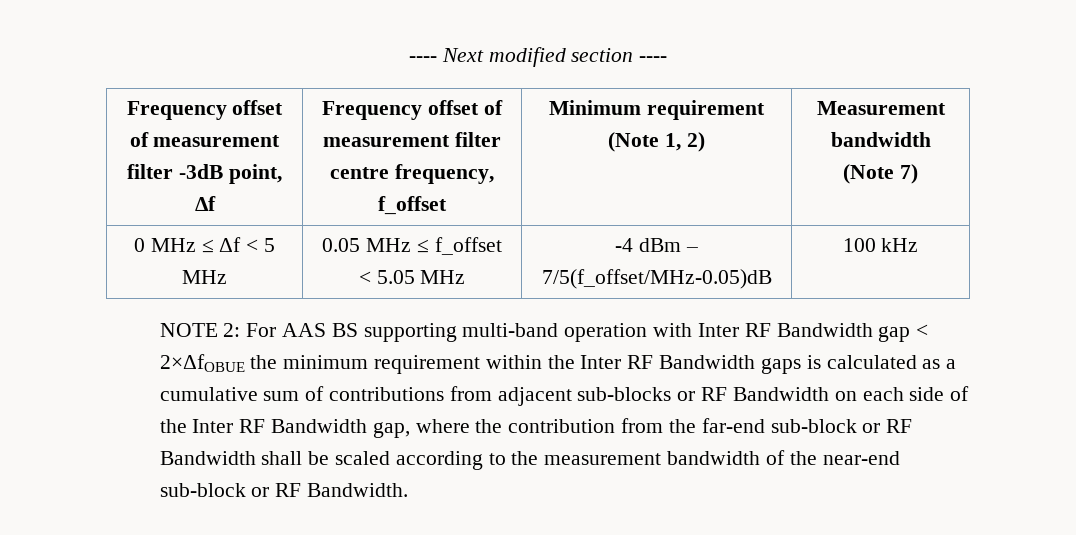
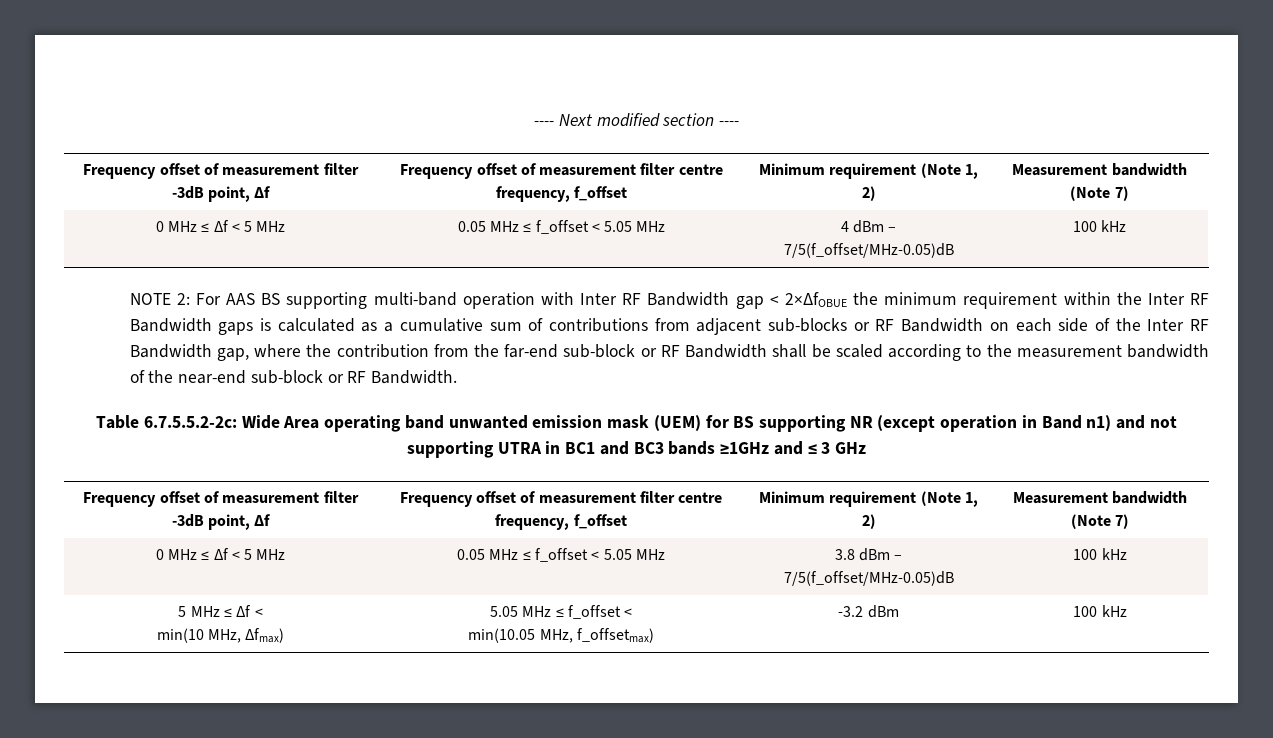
[615,238,634,252] -4 -> [840,221,849,232] 4
(409, 490) none -> [96,415,1177,432] [407,441,866,458] [83,491,359,507] [171,514,271,530] [399,491,723,507] [495,514,627,530] [759,491,978,507] [861,514,876,529] [1012,491,1188,504] [1070,514,1130,529] [155,548,286,560] [457,548,665,562] [834,548,903,561] [783,571,954,586] [1073,548,1127,560] [178,605,263,617] [156,628,285,643] [489,605,633,619] [468,628,654,643] [838,605,899,618] [1073,605,1127,617] // Table 6.7.5.5.2-2c: Wide Area operating band unwanted emission mask (UEM) for BS supporting NR (except operation in Band n1) and not supporting UTRA in BC1 and BC3 bands ≥1GHz and ≤ 3 GHz // Frequency offset of measurement filter -3dB point, Δf | Frequency offset of measurement filter centre frequency, f_offset | Minimum requirement (Note 1, 2) | Measurement bandwidth (Note 7) // 0 MHz ≤ Δf < 5 MHz | 0.05 MHz ≤ f_offset < 5.05 MHz | 3.8 dBm – 7/5(f_offset/MHz-0.05)dB | 100 kHz // 5 MHz ≤ Δf < // min(10 MHz, Δfmax) | 5.05 MHz ≤ f_offset < // min(10.05 MHz, f_offsetmax) | -3.2 dBm | 100 kHz

